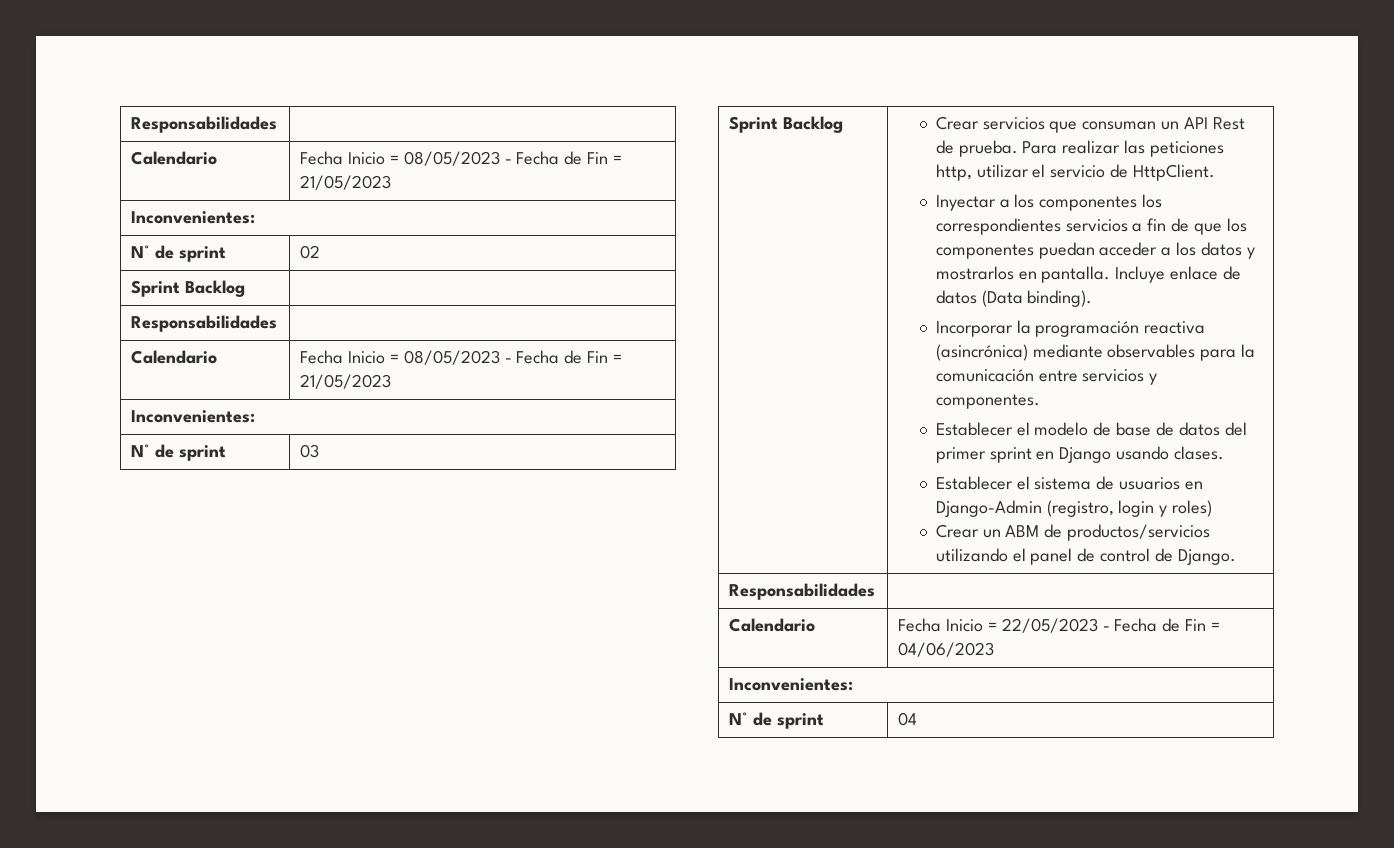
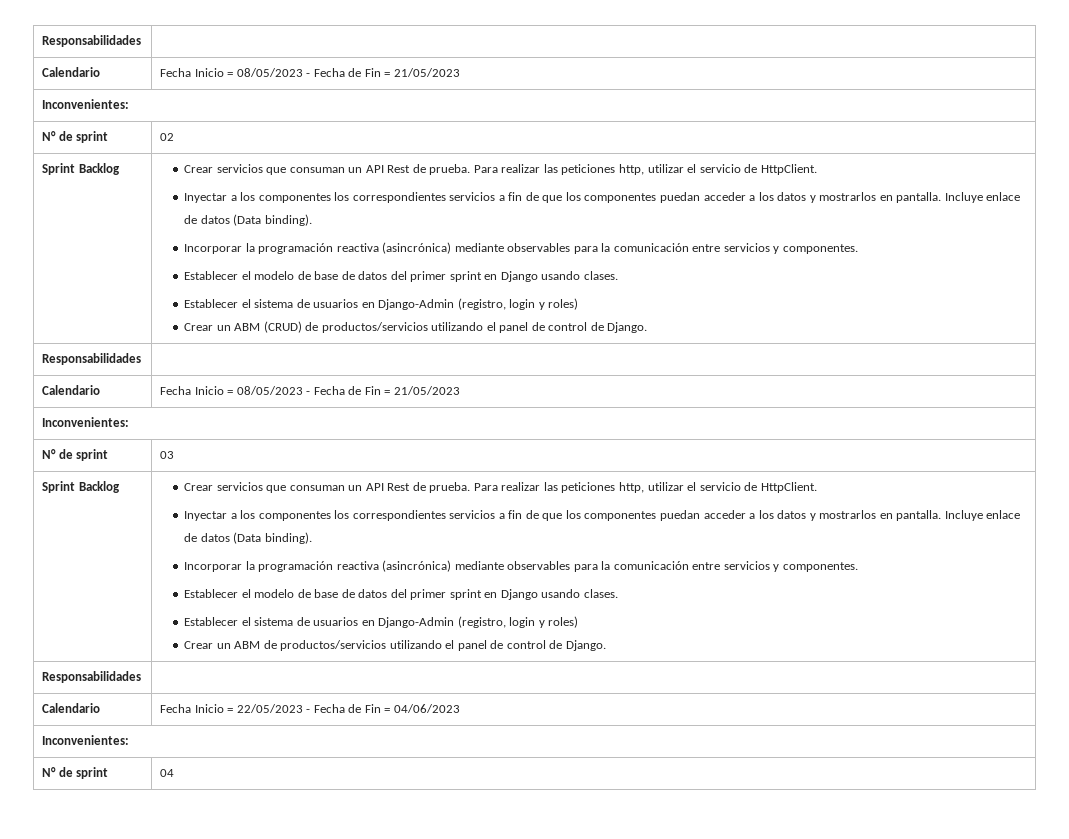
(245, 288) none -> [184,164,817,175] [184,192,1021,203] [184,214,312,226] [184,242,859,254] [184,271,619,282] [184,298,579,310] [184,321,648,333] Crear servicios que consuman un API Rest de prueba. Para realizar las peticiones http, utilizar el servicio de HttpClient. // Inyectar a los componentes los correspondientes servicios a fin de que los componentes puedan acceder a los datos y mostrarlos en pantalla. Incluye enlace de datos (Data binding). // Incorporar la programación reactiva (asincrónica) mediante observables para la comunicación entre servicios y componentes. // Establecer el modelo de base de datos del primer sprint en Django usando clases. // Establecer el sistema de usuarios en Django-Admin (registro, login y roles) // Crear un ABM (CRUD) de productos/servicios utilizando el panel de control de Django.

